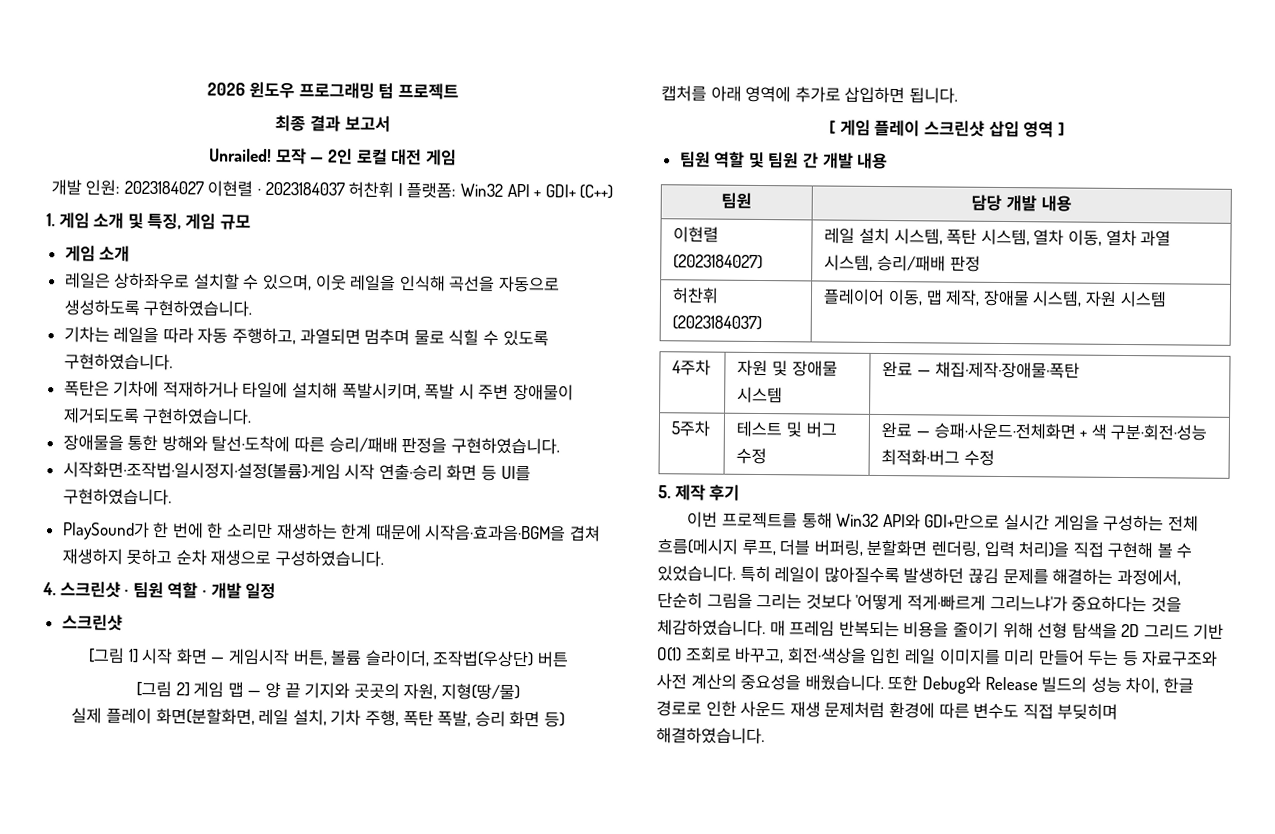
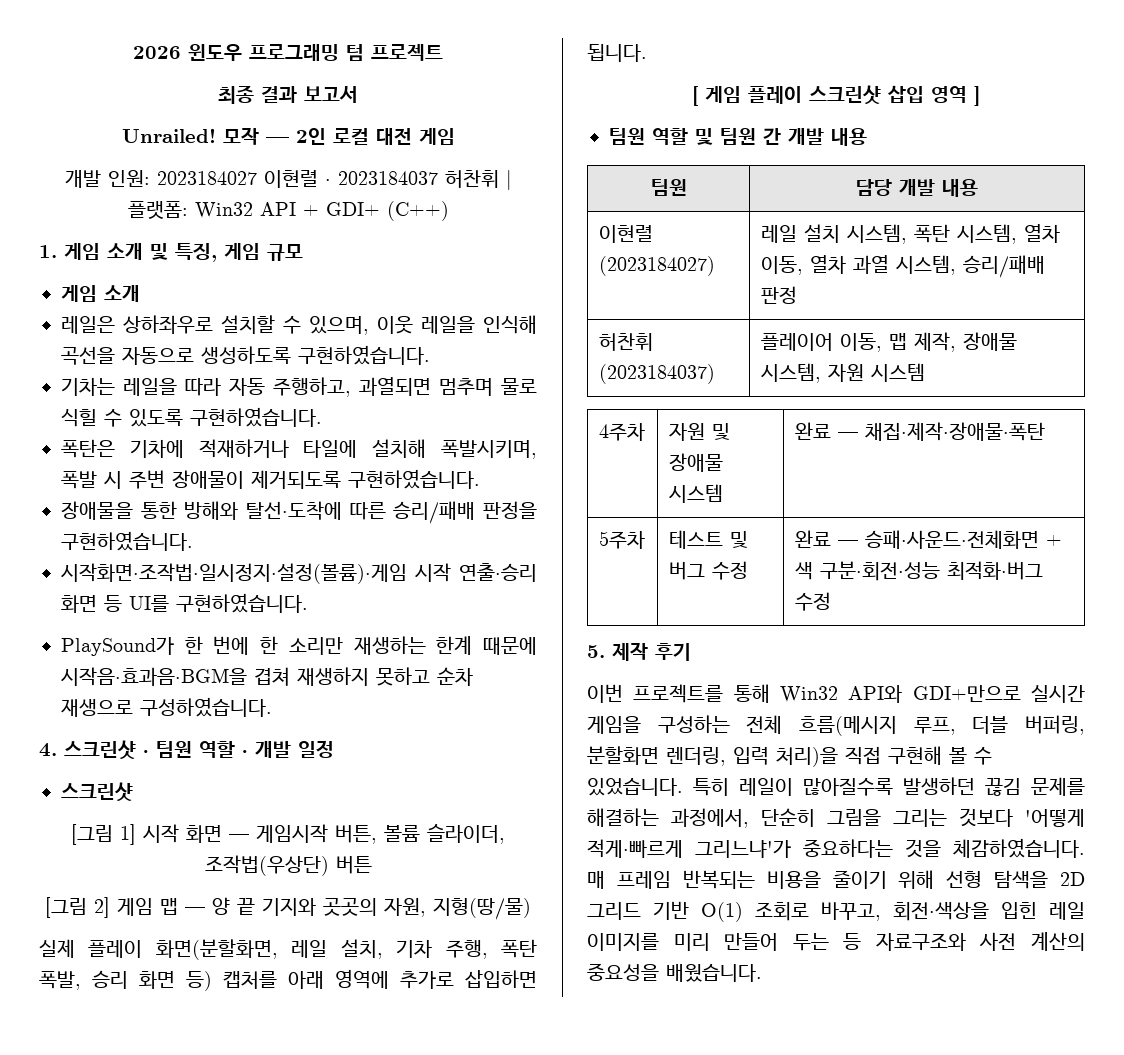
[887,675,1194,694] [656,700,1119,720] [656,727,765,745] 또한 Debug와 Release 빌드의 성능 차이, 한글 경로로 인한 사운드 재생 문제처럼 환경에 따른 변수도 직접 부딪히며 해결하였습니다. -> (762, 973) none

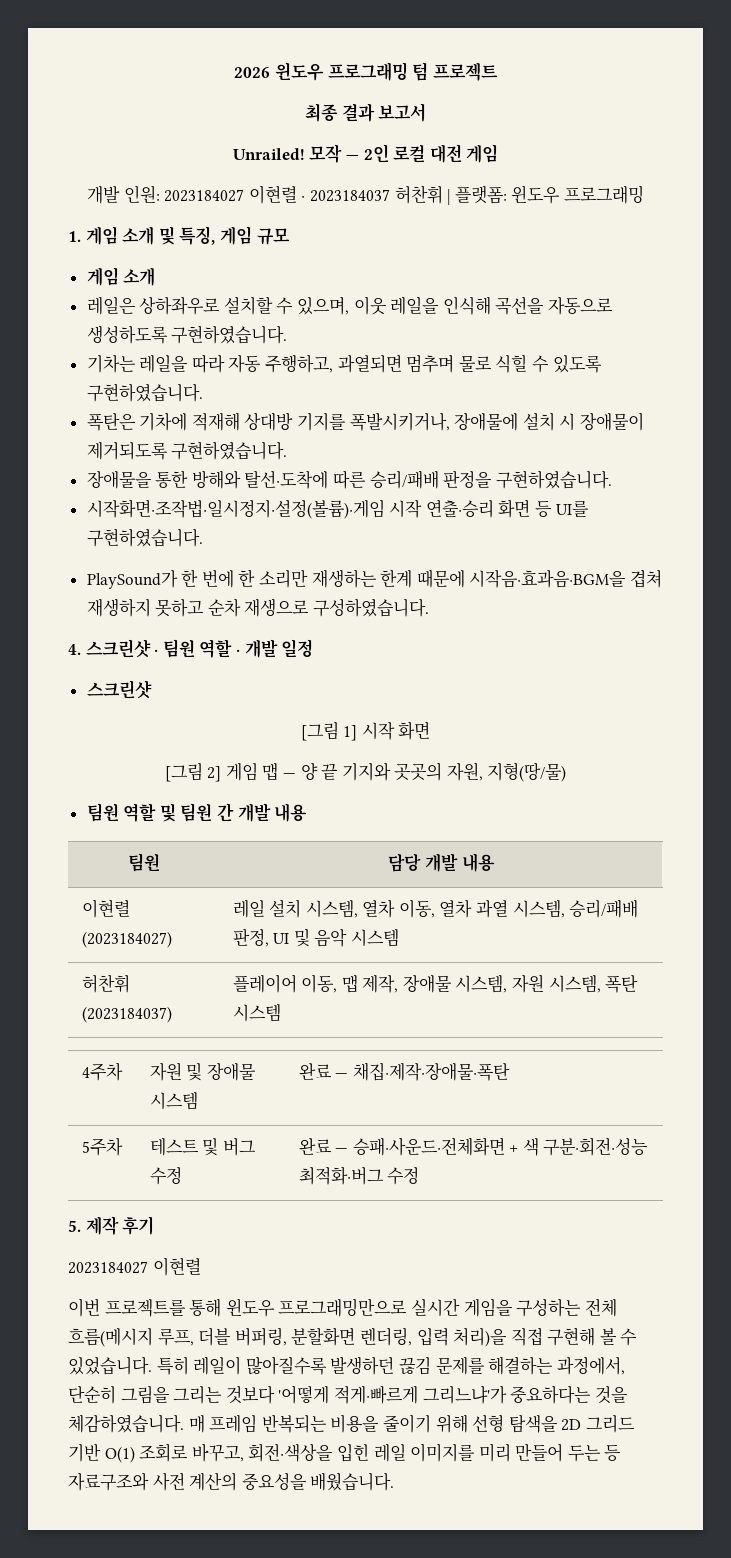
[194,201,449,221] Win32 API + GDI+ (C++) -> [511,185,644,204] 윈도우 프로그래밍
[198,439,537,459] [61,470,165,489] 적재하거나 타일에 설치해 폭발시키며, 폭발 시 주변 -> [191,412,576,431] 적재해 상대방 기지를 폭발시키거나, 장애물에 설치 시
[229,824,505,844] [204,855,372,876] — 게임시작 버튼, 볼륨 슬라이더, 조작법(우상단) 버튼 -> (431, 730) none
[39,939,537,960] [39,969,537,991] [587,44,647,62] [692,85,980,106] // 실제 플레이 화면(분할화면, 레일 설치, 기차 주행, 폭탄 폭발, 승리 화면 등) 캡처를 아래 영역에 추가로 삽입하면 됩니다. // [ 게임 플레이 스크린샷 삽입 영역 ] -> (567, 772) none
[913,224,1017,244] 폭탄 시스템, -> (358, 909) none
[760,286,797,304] 판정 -> [232,928,399,947] 판정, UI 및 음악 시스템
(864, 373) none -> [548,975,639,993] 시스템, 폭탄
(691, 652) none -> [68,1257,201,1276] // 2023184027 이현렬
[780,685,1021,703] Win32 API와 GDI+만으로 -> [225,1298,408,1317] 윈도우 프로그래밍만으로

